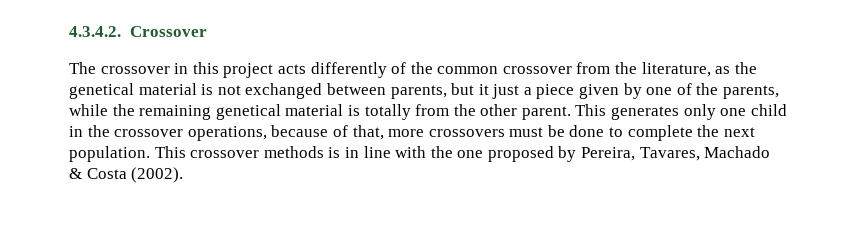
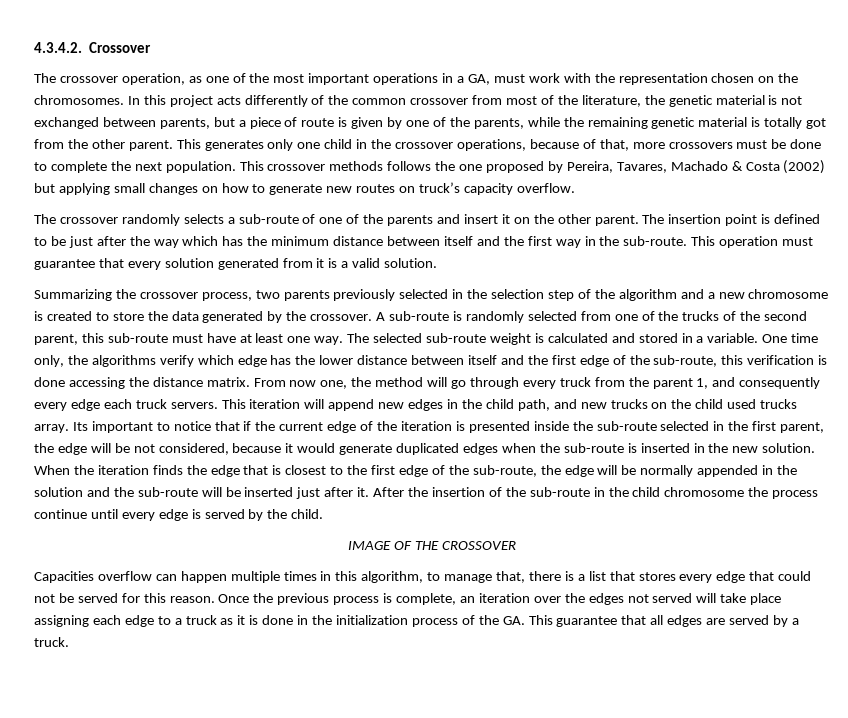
[174,63,189,74] in -> [121,73,799,85] [34,95,140,105] operation, as one of the most important operations in a GA, must work with the representation chosen on the chromosomes. In
[615,62,757,77] [69,83,134,99] the literature, as the genetical -> [506,95,713,107] most of the literature, the genetic
[478,84,575,99] it just a piece -> [238,117,348,129] a piece of route is
[215,104,281,120] genetical -> [651,117,696,129] genetic
(411, 112) none -> [806,118,827,129] got
[328,146,427,158] is in line with -> [387,161,432,171] follows
[131,167,184,183] (2002). -> [783,160,826,174] [34,182,575,195] [34,214,821,226] [34,236,814,248] [34,258,438,270] [34,289,829,301] [34,311,808,323] [34,333,819,345] [34,355,828,367] [34,377,821,389] [34,399,798,411] [34,421,825,433] [34,443,816,455] [34,465,798,477] [34,487,819,499] [34,509,324,521] [348,541,516,550] [34,571,812,583] [34,593,782,605] [34,615,799,627] [34,637,69,647] (2002) but applying small changes on how to generate new routes on truck’s capacity overflow. // The crossover randomly selects a sub-route of one of the parents and insert it on the other parent. The insertion point is defined to be just after the way which has the minimum distance between itself and the first way in the sub-route. This operation must guarantee that every solution generated from it is a valid solution. // Summarizing the crossover process, two parents previously selected in the selection step of the algorithm and a new chromosome is created to store the data generated by the crossover. A sub-route is randomly selected from one of the trucks of the second parent, this sub-route must have at least one way. The selected sub-route weight is calculated and stored in a variable. One time only, the algorithms verify which edge has the lower distance between itself and the first edge of the sub-route, this verification is done accessing the distance matrix. From now one, the method will go through every truck from the parent 1, and consequently every edge each truck servers. This iteration will append new edges in the child path, and new trucks on the child used trucks array. Its important to notice that if the current edge of the iteration is presented inside the sub-route selected in the first parent, the edge will be not considered, because it would generate duplicated edges when the sub-route is inserted in the new solution. When the iteration finds the edge that is closest to the first edge of the sub-route, the edge will be normally appended in the solution and the sub-route will be inserted just after it. After the insertion of the sub-route in the child chromosome the process continue until every edge is served by the child. // IMAGE OF THE CROSSOVER // Capacities overflow can happen multiple times in this algorithm, to manage that, there is a list that stores every edge that could not be served for this reason. Once the previous process is complete, an iteration over the edges not served will take place assigning each edge to a truck as it is done in the initialization process of the GA. This guarantee that all edges are served by a truck.

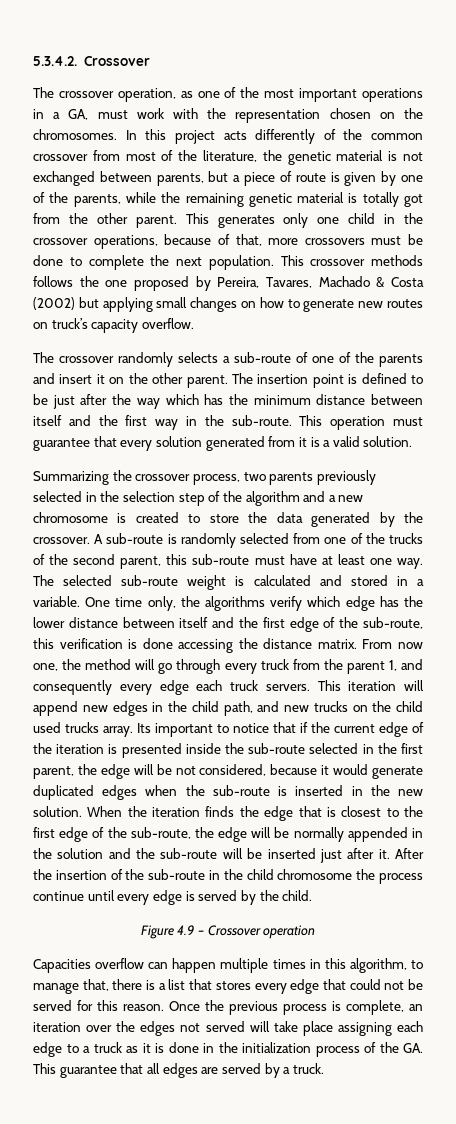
[34,42,82,53] 4.3.4.2. -> [33,56,77,66] 5.3.4.2.
[348,541,516,550] IMAGE OF THE CROSSOVER -> [140,925,316,939] Figure 4.9 – Crossover operation

